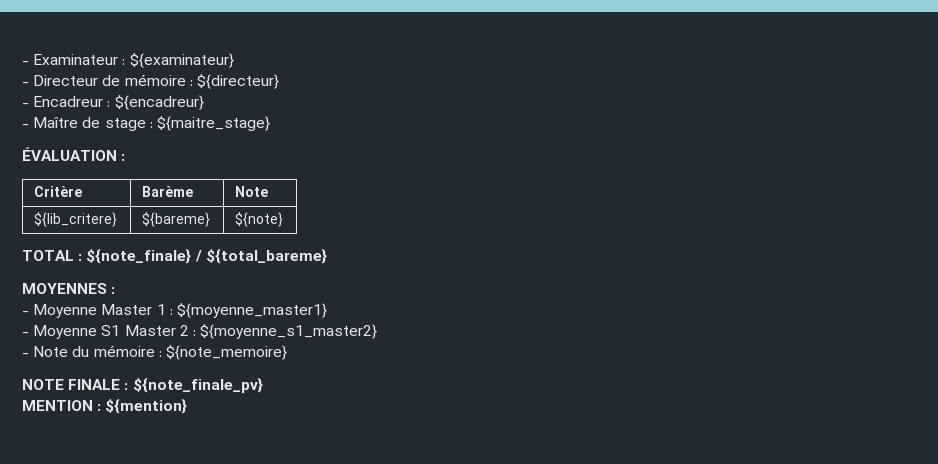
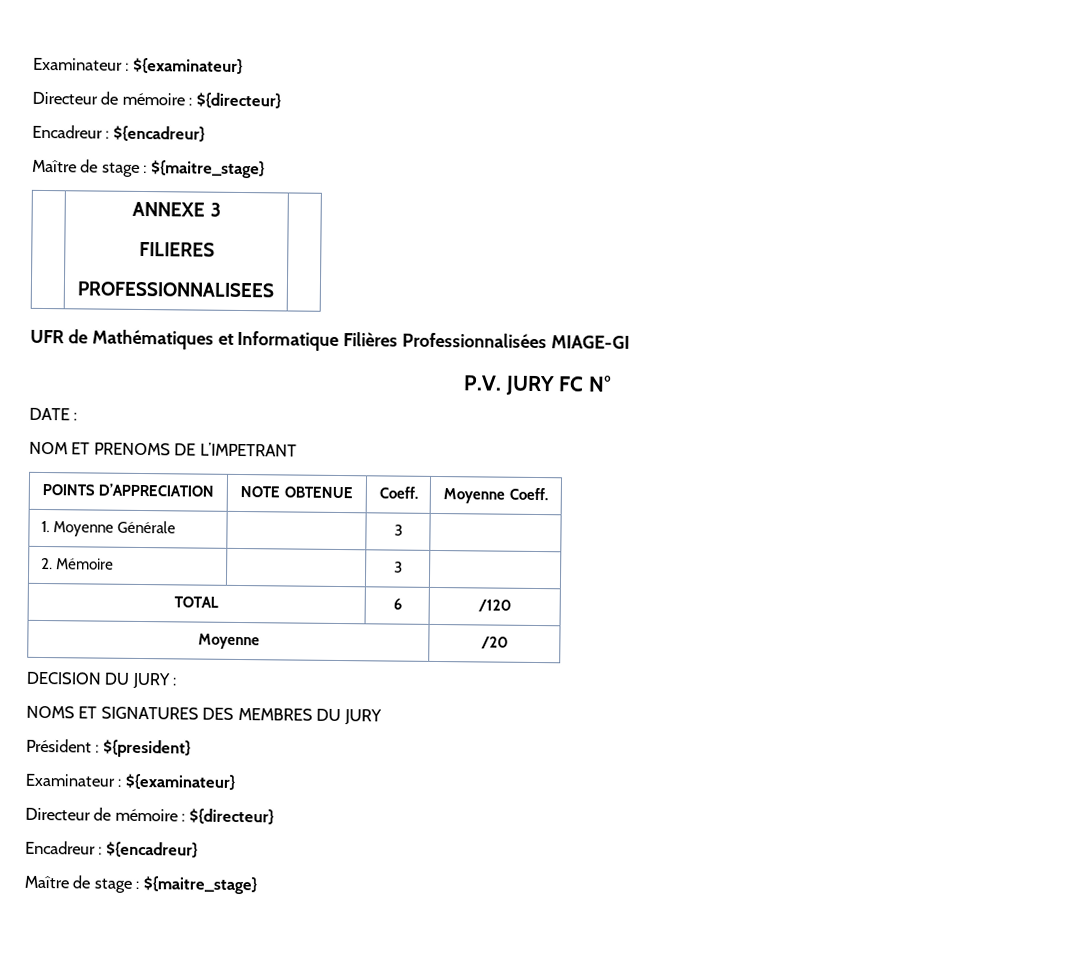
[22,53,234,68] [22,74,279,89] [22,95,204,110] [22,116,270,131] [22,147,126,161] [34,186,83,197] [142,186,194,197] [235,186,269,197] [34,212,118,227] [142,212,211,227] [235,212,284,227] [22,248,327,264] [22,283,116,294] [22,303,327,318] [22,324,378,339] [22,345,287,360] [22,377,263,393] [22,398,188,414] - Examinateur : ${examinateur} // - Directeur de mémoire : ${directeur} // - Encadreur : ${encadreur} // - Maître de stage : ${maitre_stage} // ÉVALUATION : // Critère | Barème | Note // ${lib_critere} | ${bareme} | ${note} // TOTAL : ${note_finale} / ${total_bareme} // MOYENNES : // - Moyenne Master 1 : ${moyenne_master1} // - Moyenne S1 Master 2 : ${moyenne_s1_master2} // - Note du mémoire : ${note_memoire} // NOTE FINALE : ${note_finale_pv} // MENTION : ${mention} -> [33,57,244,75] [32,91,282,109] [32,124,206,142] [32,159,266,179] [132,201,221,217] [138,241,215,257] [77,281,274,298] [30,329,631,351] [463,375,612,396] [29,407,78,421] [29,441,297,457] [41,483,215,497] [240,486,353,499] [378,486,418,499] [443,487,548,504] [40,520,176,537] [393,524,403,536] [40,557,114,570] [393,561,403,573] [174,596,219,608] [392,598,402,610] [477,599,512,612] [197,633,260,650] [480,636,509,649] [26,671,177,689] [26,705,382,725] [26,738,192,758] [25,773,236,790] [25,807,275,825] [25,840,199,858] [24,875,258,895] Examinateur : ${examinateur} // Directeur de mémoire : ${directeur} // Encadreur : ${encadreur} // Maître de stage : ${maitre_stage} // | ANNEXE 3 // FILIERES // PROFESSIONNALISEES | // UFR de Mathématiques et Informatique Filières Professionnalisées MIAGE-GI // P.V. JURY FC N° // DATE : // NOM ET PRENOMS DE L’IMPETRANT // POINTS D’APPRECIATION | NOTE OBTENUE | Coeff. | Moyenne Coeff. // 1. Moyenne Générale | | 3 | // 2. Mémoire | | 3 | // TOTAL | 6 | /120 // Moyenne | /20 // DECISION DU JURY : // NOMS ET SIGNATURES DES MEMBRES DU JURY // Président : ${president} // Examinateur : ${examinateur} // Directeur de mémoire : ${directeur} // Encadreur : ${encadreur} // Maître de stage : ${maitre_stage}

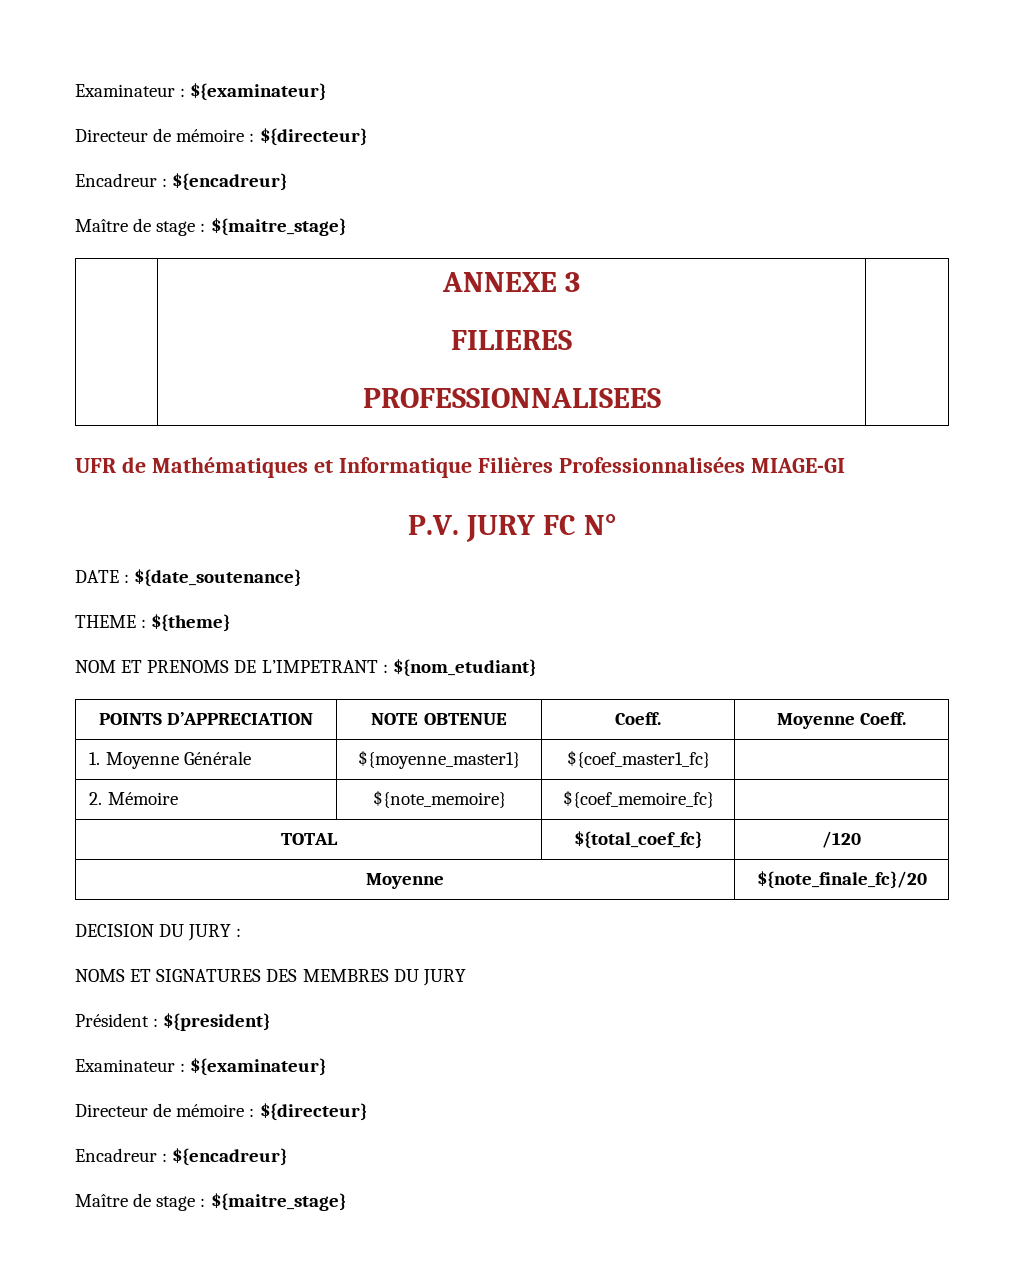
(78, 416) none -> [134,569,302,587] [75,614,231,632] ${date_soutenance} // THEME : ${theme}
(297, 449) none -> [382,659,536,677] : ${nom_etudiant}
[393,524,403,536] | 3 -> [358,750,520,769] [566,750,710,768] ${moyenne_master1} | ${coef_master1_fc}
[393,561,403,573] | 3 -> [372,790,506,808] [562,790,714,808] ${note_memoire} | ${coef_memoire_fc}
[392,598,402,610] 6 -> [574,831,702,849] ${total_coef_fc}
[480,636,509,649] /20 -> [756,871,927,889] ${note_finale_fc}/20

